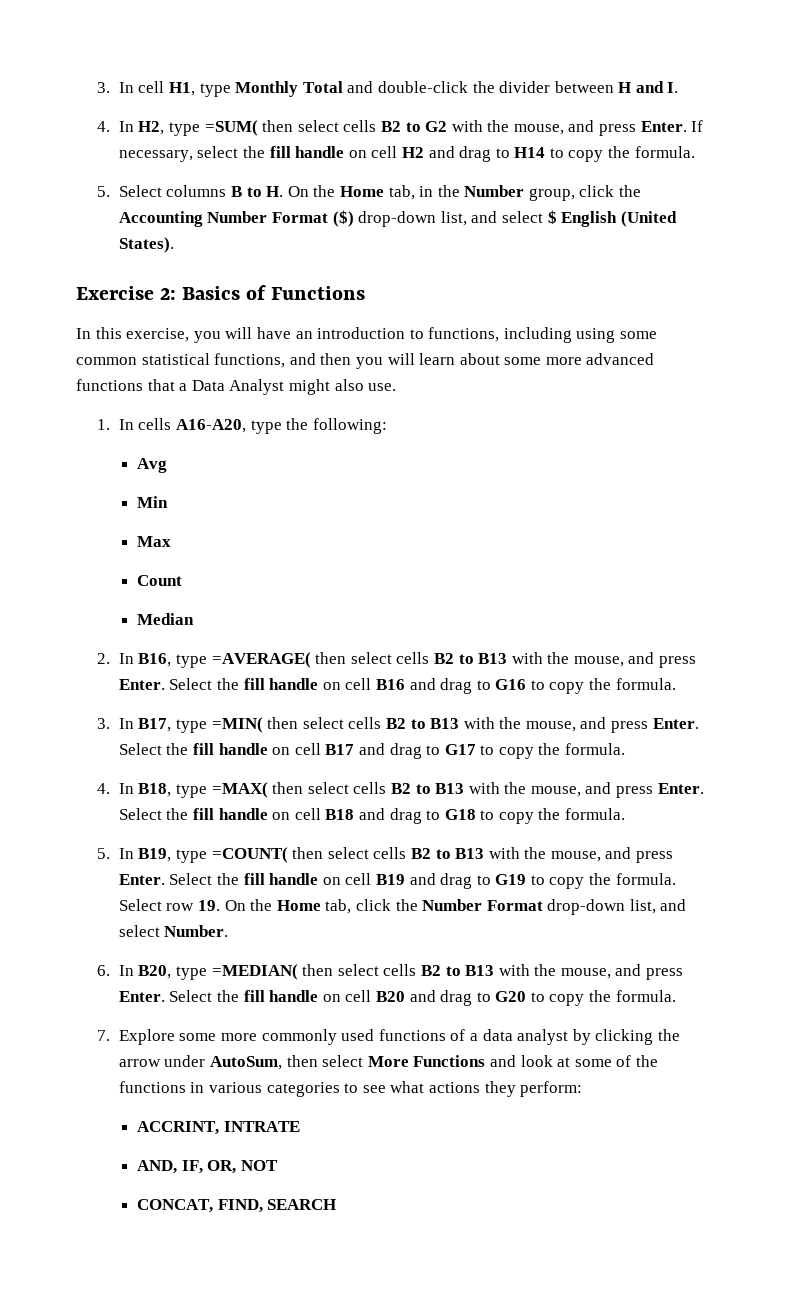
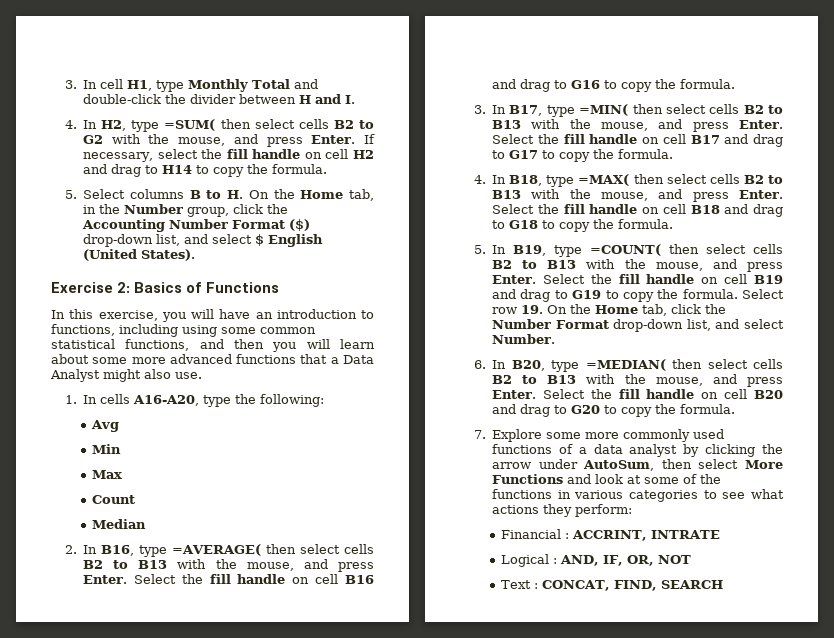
(583, 1089) none -> [501,529,570,539] Financial :
(300, 1126) none -> [501,554,558,567] Logical :
(279, 1165) none -> [501,580,539,589] Text :

